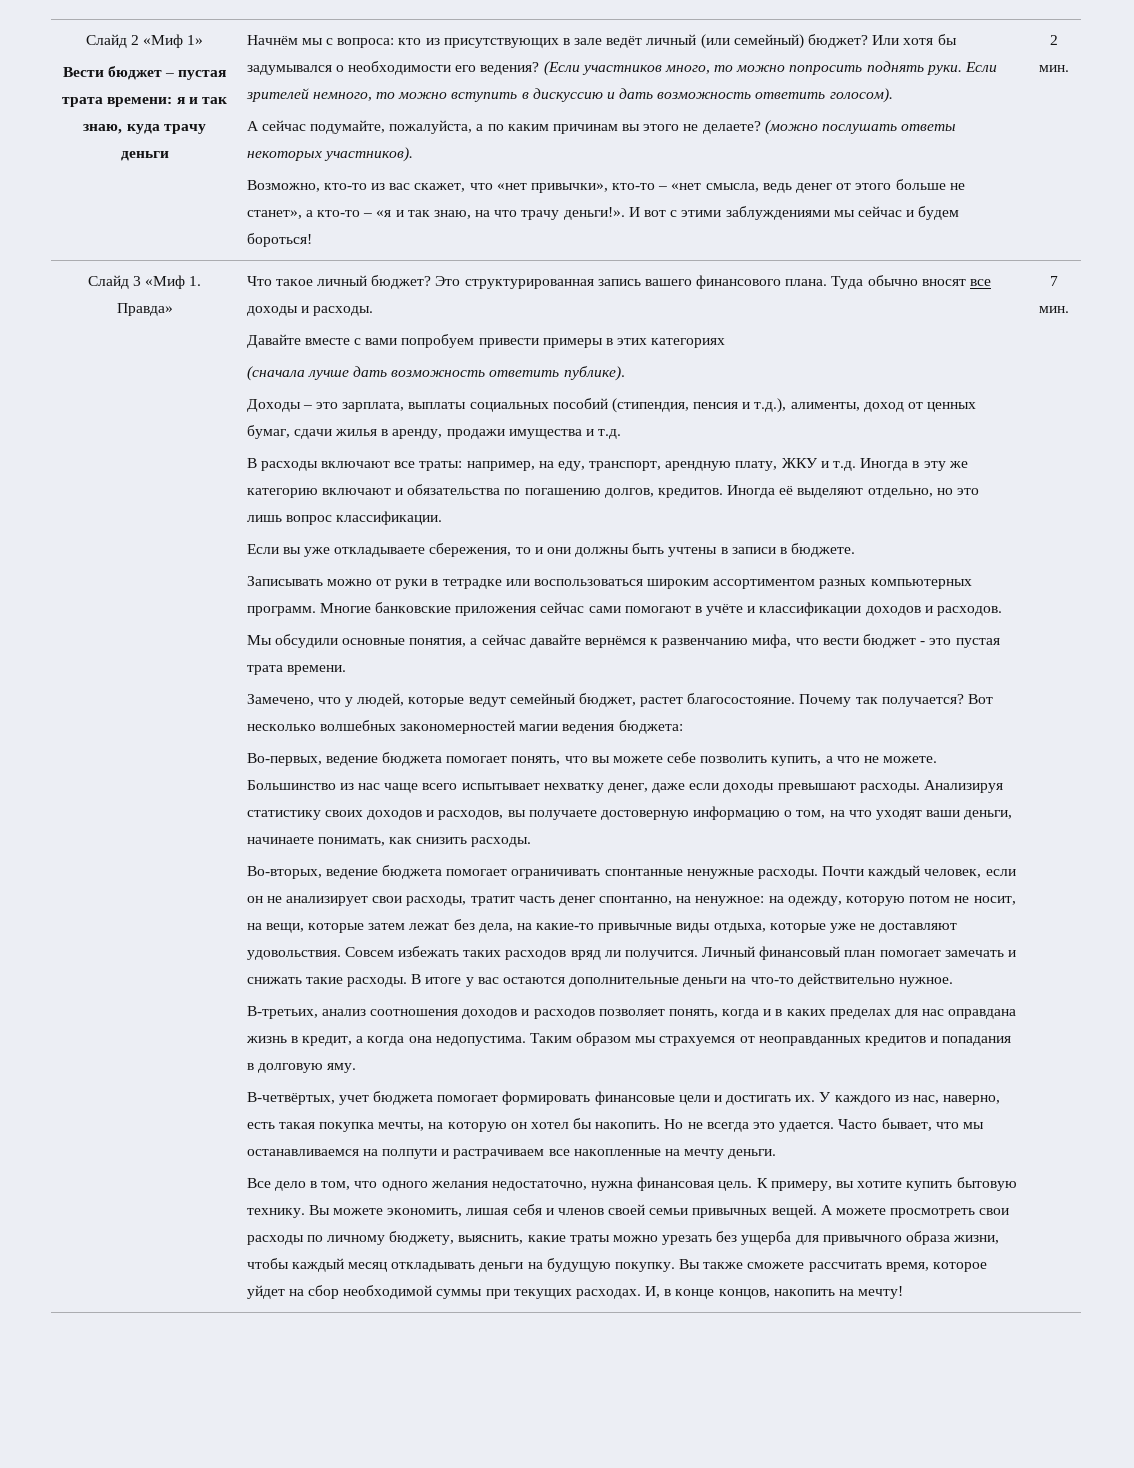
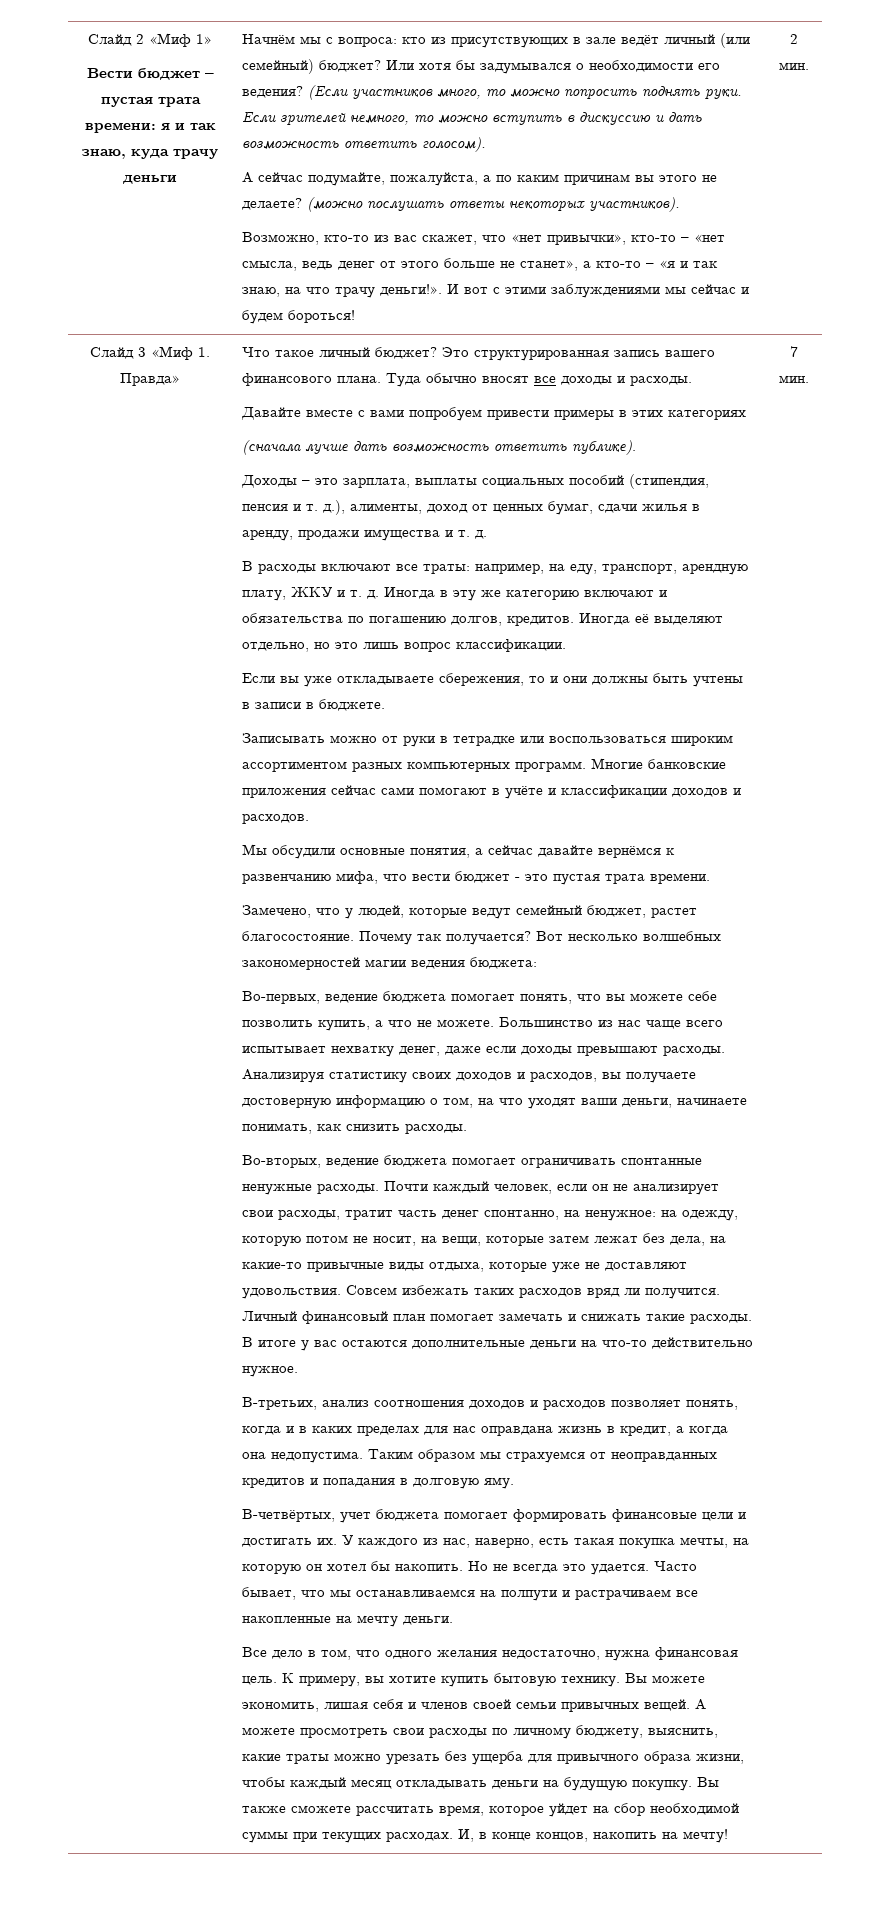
[754,398,787,413] т.д.), -> [306,500,346,515] т. д.),
[598,429,622,439] т.д. -> [458,530,488,539] т. д.
[833,461,857,471] т.д. -> [350,590,380,599] т. д.

